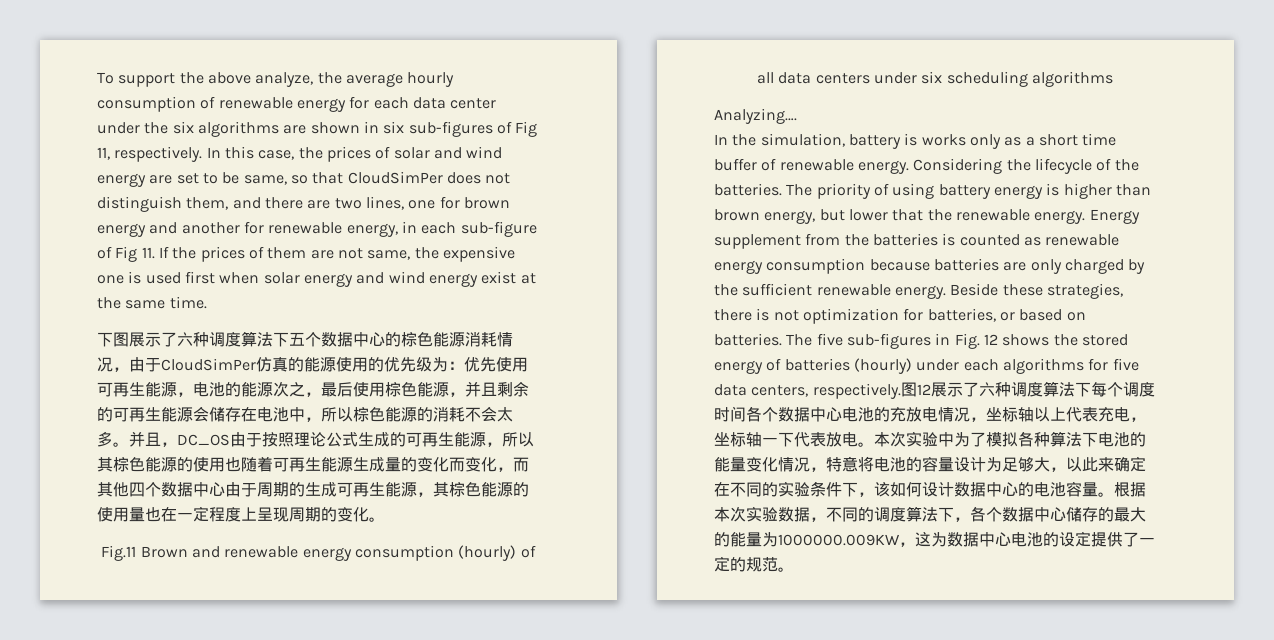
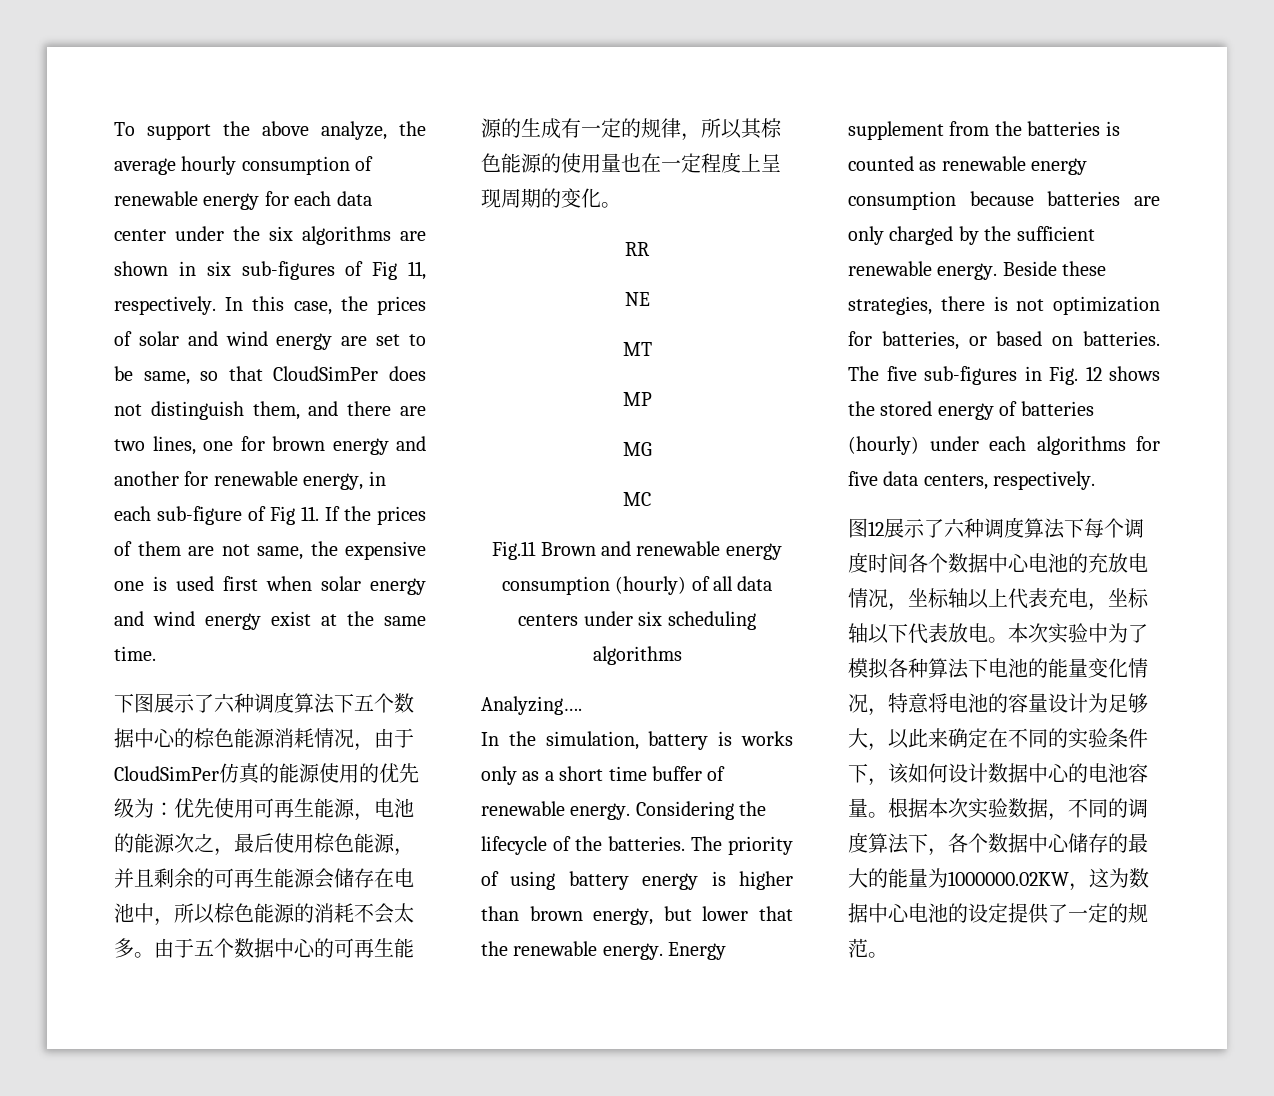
[129,431,486,447] 并且，DC_OS由于按照理论公式生成的可再生能源 -> [154,938,414,958] [481,118,681,139] 由于五个数据中心的可再生能源的生成有一定的规律
[225,456,529,472] [97,481,529,497] [97,507,129,522] 也随着可再生能源生成量的变化而变化，而其他四个数据中心由于周期的生成可再生能源，其棕色能源的使用 -> (601, 163) none
(385, 519) none -> [625,242,650,256] [624,292,650,306] [622,342,652,356] [622,392,652,406] [622,442,652,456] [623,492,651,506] // RR // NE // MT // MP // MG // MC
(901, 391) none -> (1096, 480) //
[762,438,778,445] 一 -> [868,624,889,644] 以
[778,534,900,546] 1000000.009KW -> [948,871,1069,886] 1000000.02KW

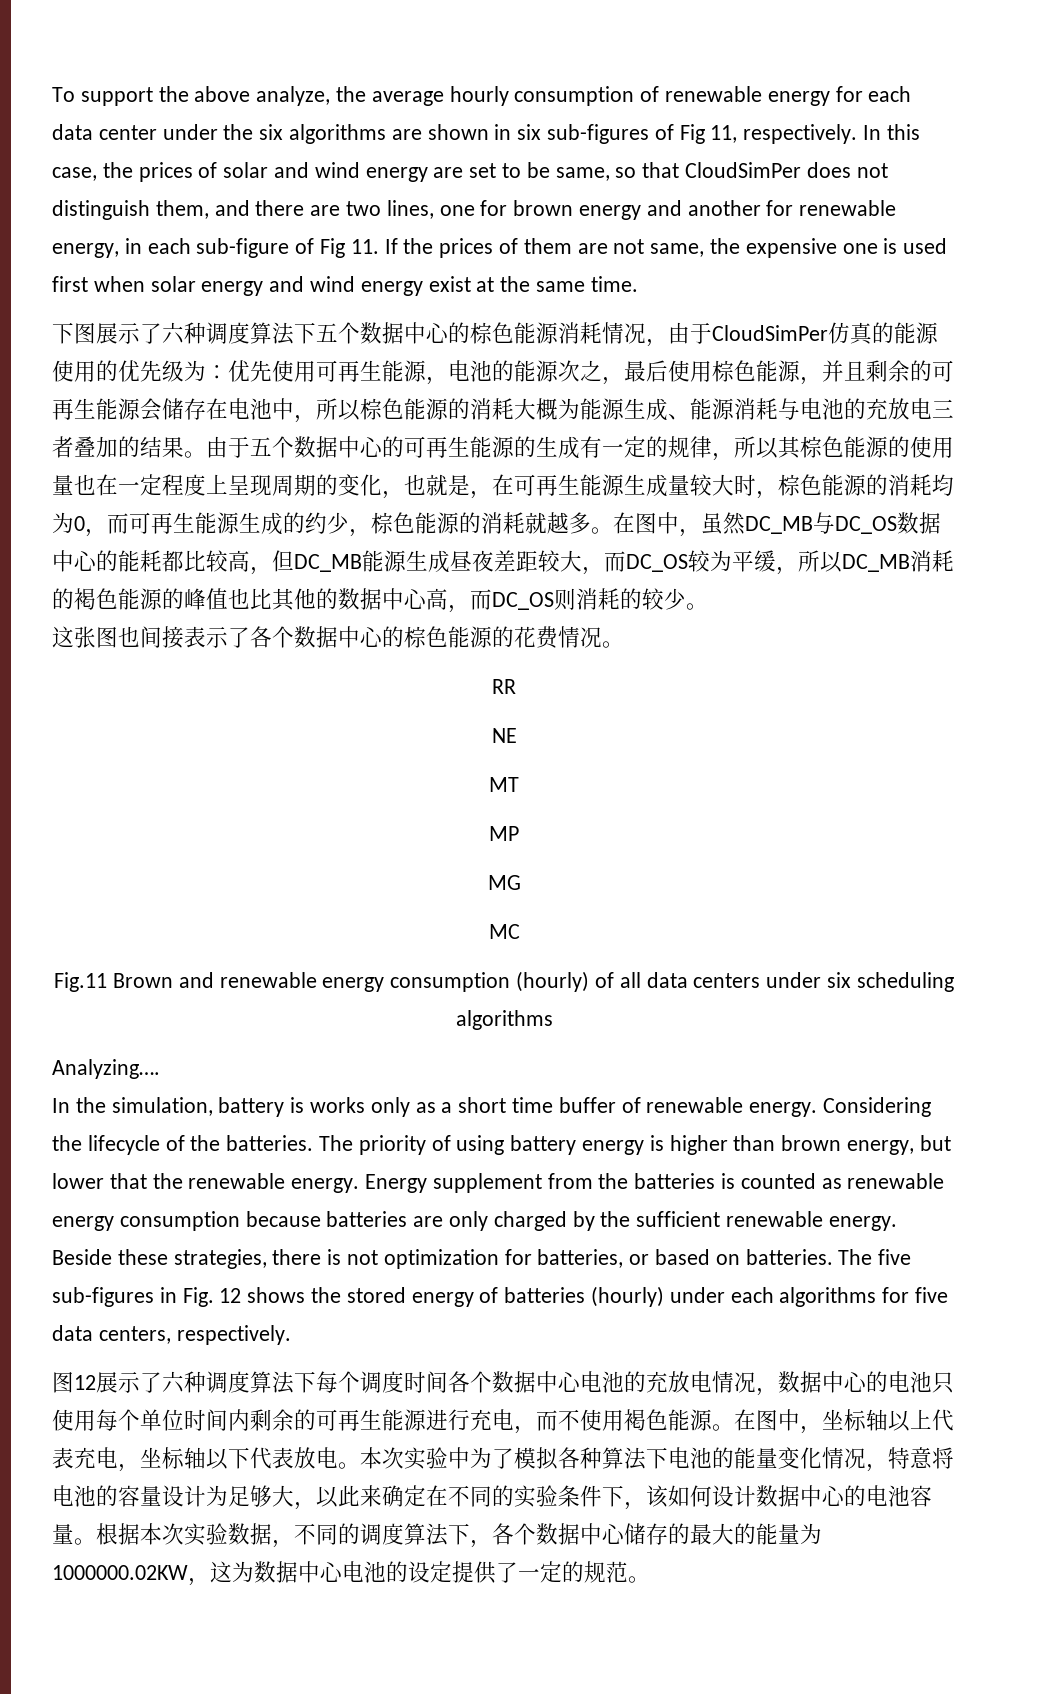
[354,903,414,924] [114,938,134,958] 不会太多 -> [514,398,954,421] [52,436,184,458] 大概为能源生成、能源消耗与电池的充放电三者叠加的结果
(601, 198) none -> [382,474,954,499] [52,512,941,537] [52,550,954,575] [52,588,708,613] [52,626,602,649] ，也就是，在可再生能源生成量较大时，棕色能源的消耗均为0，而可再生能源生成的约少，棕色能源的消耗就越多。在图中，虽然DC_MB与DC_OS数据中心的能耗都比较高，但DC_MB能源生成昼夜差距较大，而DC_OS较为平缓，所以DC_MB消耗的褐色能源的峰值也比其他的数据中心高，而DC_OS则消耗的较少。 // 这张图也间接表示了各个数据中心的棕色能源的花费情况
(908, 607) none -> [778,1371,954,1394] [52,1409,822,1434] 数据中心的电池只使用每个单位时间内剩余的可再生能源进行充电，而不使用褐色能源。在图中，

